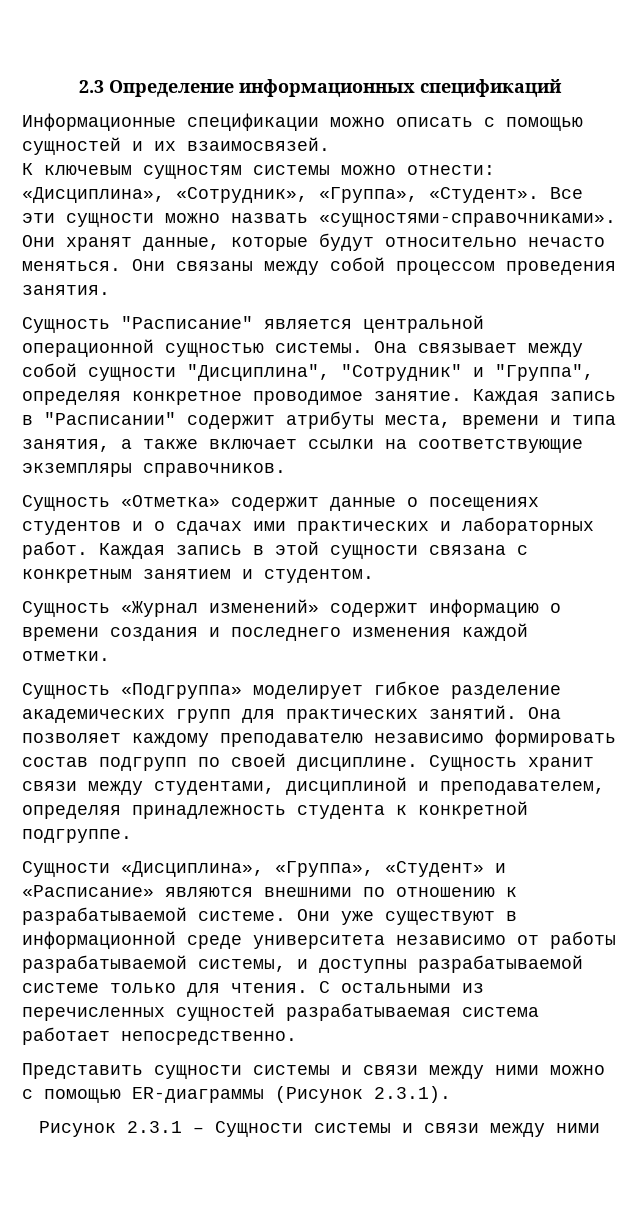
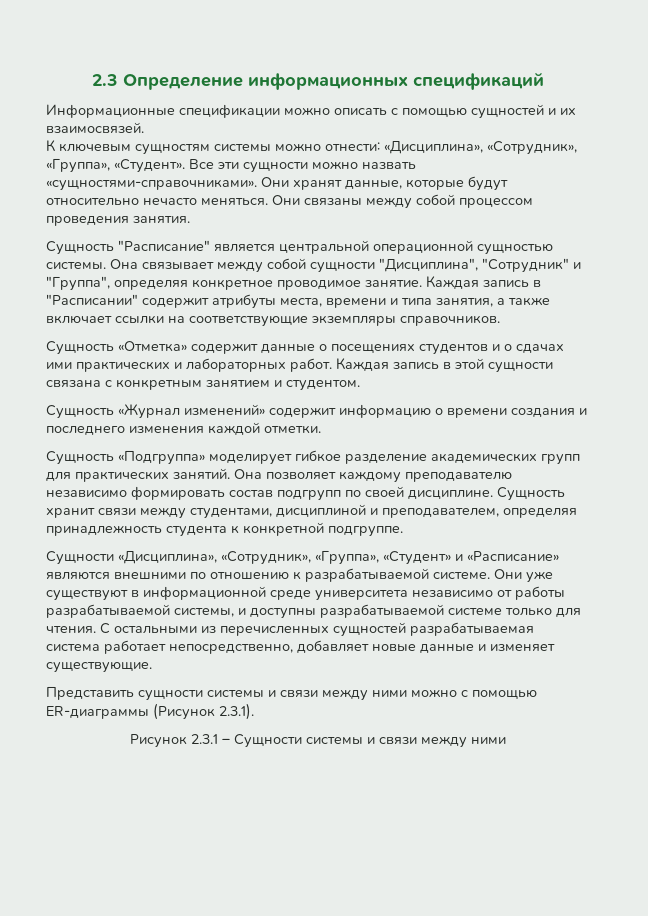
(264, 869) none -> [221,551,311,565] «Сотрудник»,
[121,1031,297,1045] непосредственно. -> [169,640,555,654] [46,662,152,673] непосредственно, добавляет новые данные и изменяет существующие.

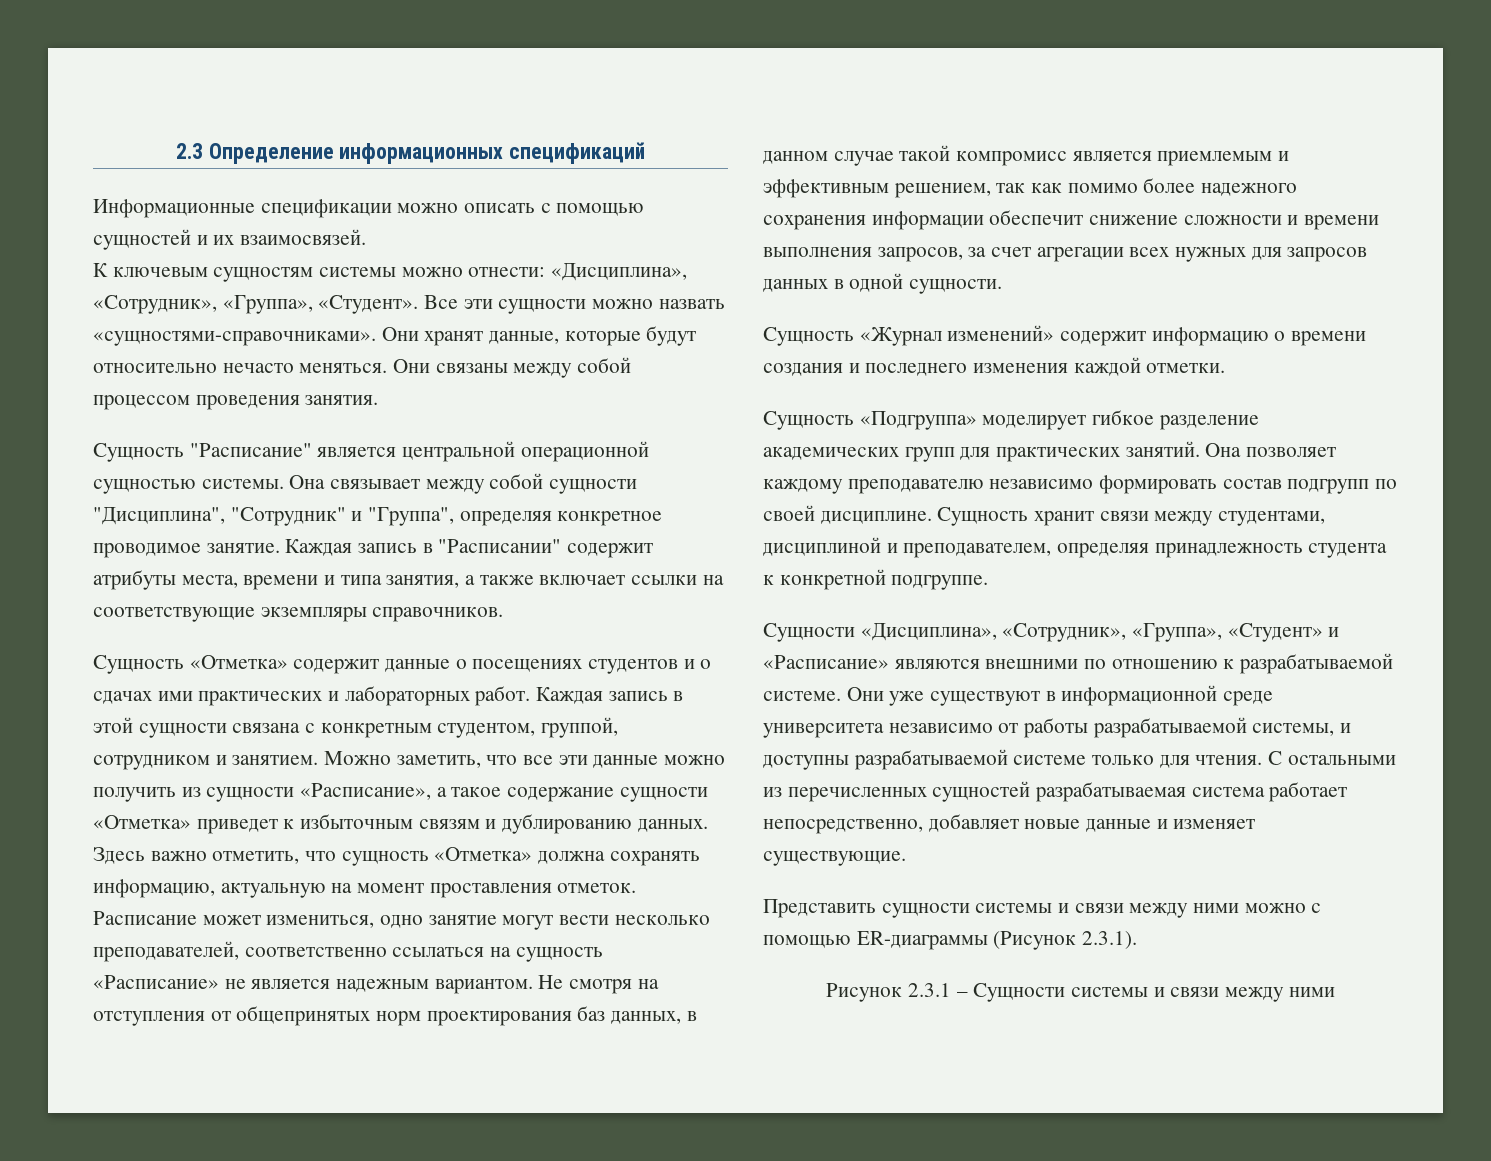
[206,380,360,391] занятием и студентом. -> [437,717,619,738] [93,751,726,770] [93,783,708,802] [93,814,708,834] [93,847,700,866] [93,879,637,898] [93,911,710,930] [93,941,603,962] [93,975,659,994] [93,1006,697,1026] [763,145,1290,166] [763,178,1298,198] [763,210,1380,230] [763,247,1368,262] [763,273,1003,294] студентом, группой, сотрудником и занятием. Можно заметить, что все эти данные можно получить из сущности «Расписание», а такое содержание сущности «Отметка» приведет к избыточным связям и дублированию данных. Здесь важно отметить, что сущность «Отметка» должна сохранять информацию, актуальную на момент проставления отметок. Расписание может измениться, одно занятие могут вести несколько преподавателей, соответственно ссылаться на сущность «Расписание» не является надежным вариантом. Не смотря на отступления от общепринятых норм проектирования баз данных, в данном случае такой компромисс является приемлемым и эффективным решением, так как помимо более надежного сохранения информации обеспечит снижение сложности и времени выполнения запросов, за счет агрегации всех нужных для запросов данных в одной сущности.

